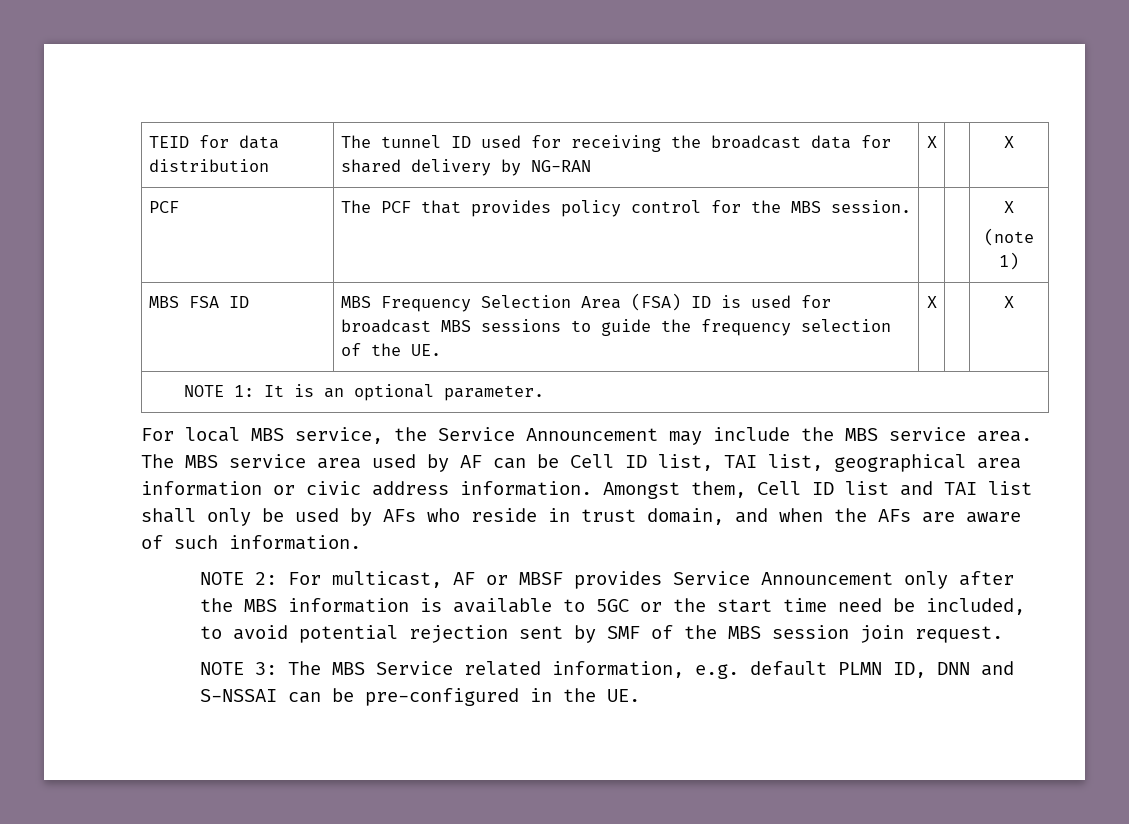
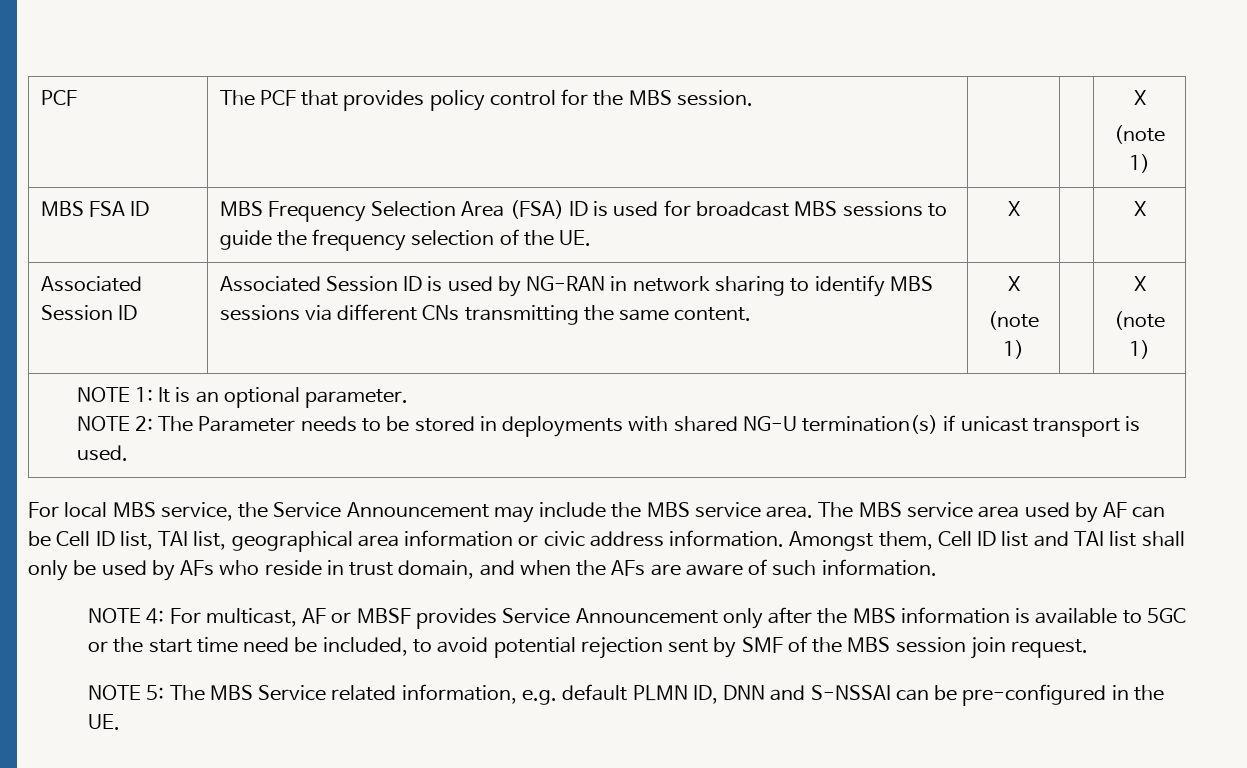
[148,135,279,149] [148,159,269,172] [340,135,891,152] [340,159,591,176] [926,136,937,148] [1004,136,1014,148] TEID for data distribution | The tunnel ID used for receiving the broadcast data for shared delivery by NG-RAN | X | | X // -> (40, 98) none
(1014, 302) none -> [40,276,142,292] [40,305,137,321] [219,275,933,297] [219,304,752,325] [1007,276,1020,291] [988,311,1039,330] [1003,340,1024,359] [1133,276,1146,291] [1114,311,1165,330] [1129,340,1150,359] // Associated Session ID | Associated Session ID is used by NG-RAN in network sharing to identify MBS sessions via different CNs transmitting the same content. | X // (note 1) | | X // (note 1)
(545, 393) none -> [76,415,1141,437] [76,445,128,461] // NOTE 2: The Parameter needs to be stored in deployments with shared NG-U termination(s) if unicast transport is used.
[254,572,277,585] 2: -> [146,608,165,624] 4:
[254,662,277,675] 3: -> [146,685,165,700] 5:

